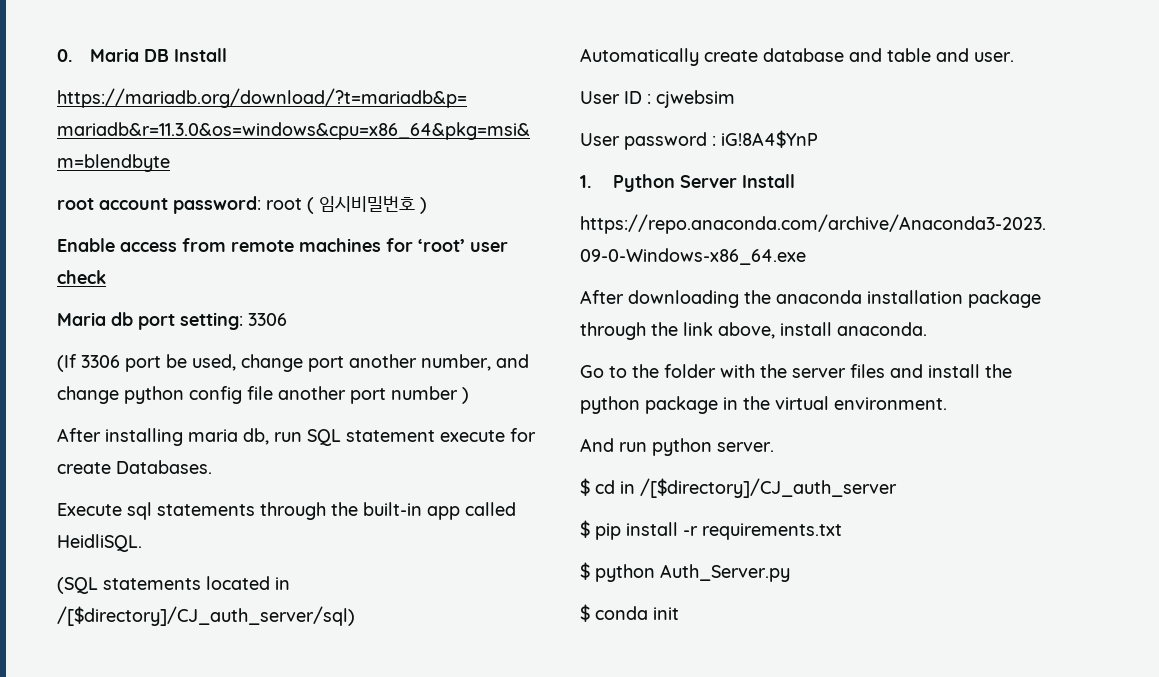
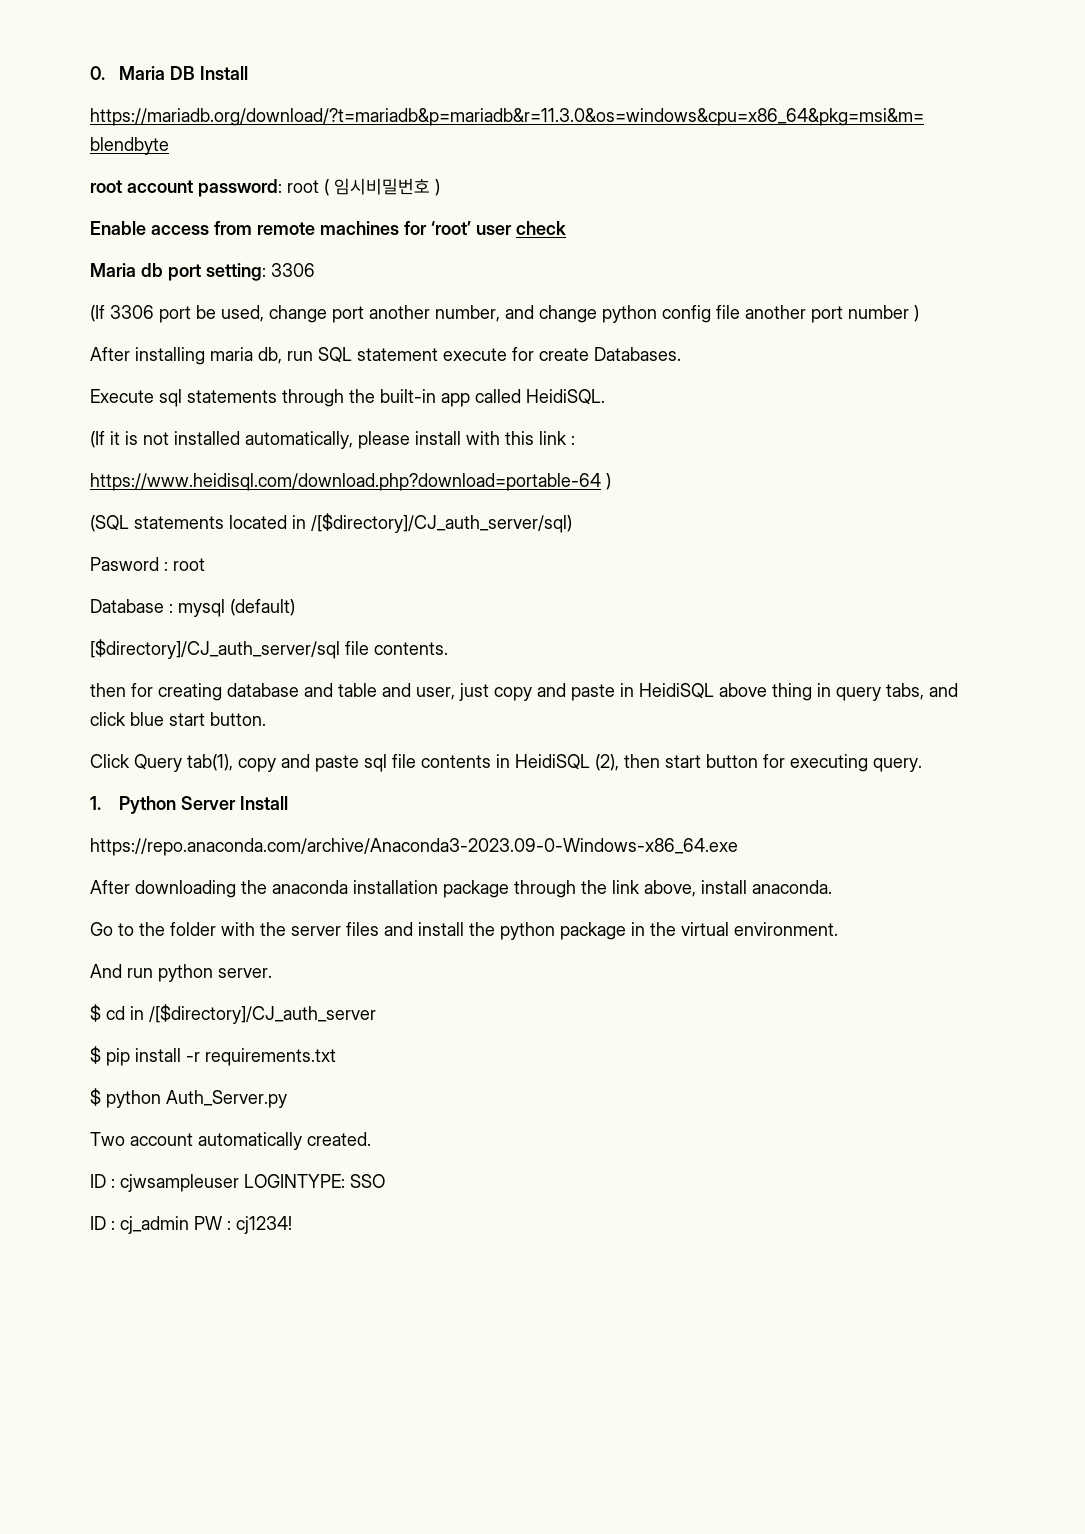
[57,534,142,552] HeidliSQL. -> [526,389,605,405] [90,431,575,449] [90,473,611,491] HeidiSQL. // (If it is not installed automatically, please install with this link : // https://www.heidisql.com/download.php?download=portable-64 )
[580,48,1014,66] [580,90,735,108] [580,130,818,150] Automatically create database and table and user. // User ID : cjwebsim // User password : iG!8A4$YnP -> [90,557,205,571] [90,599,295,617] [90,639,448,659] [90,683,958,701] [90,712,266,726] [90,754,922,772] Pasword : root // Database : mysql (default) // [$directory]/CJ_auth_server/sql file contents. // then for creating database and table and user, just copy and paste in HeidiSQL above thing in query tabs, and click blue start button. // Click Query tab(1), copy and paste sql file contents in HeidiSQL (2), then start button for executing query.
[580,604,679,622] $ conda init -> [90,1132,371,1150] [90,1174,385,1192] [90,1216,292,1234] Two account automatically created. // ID : cjwsampleuser LOGINTYPE: SSO // ID : cj_admin PW : cj1234!

